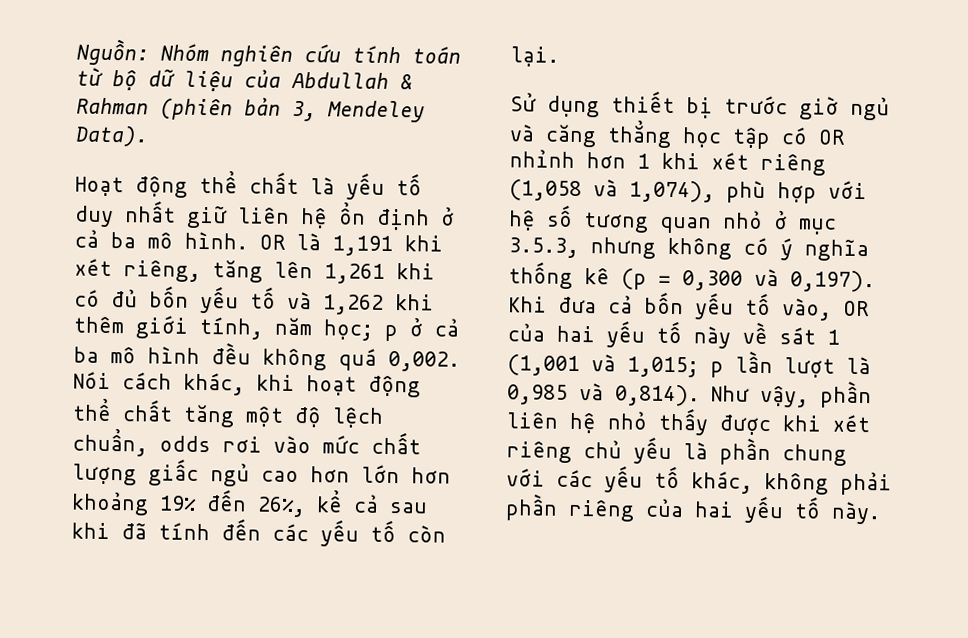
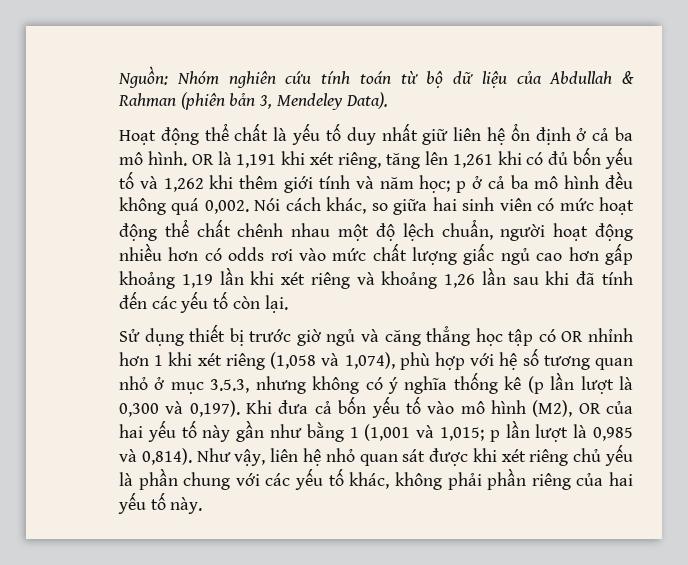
[199,316,264,340] tính, -> [318,175,374,189] tính và
[256,374,295,391] khi -> [371,197,594,215] so giữa hai sinh viên có mức
[183,404,235,428] tăng -> [237,223,331,237] chênh nhau
(148, 442) none -> [500,223,633,241] [119,243,222,261] người hoạt động nhiều hơn có
[361,464,451,484] [71,489,379,518] lớn hơn khoảng 19% đến 26%, kể cả -> [604,243,633,265] [119,267,506,289] gấp khoảng 1,19 lần khi xét riêng và khoảng 1,26 lần
[658,275,671,285] = -> [550,372,634,394] lần lượt là
[782,298,832,321] vào, -> [427,400,573,417] vào mô hình (M2),
[742,321,816,345] về sát -> [236,420,344,442] gần như bằng
[820,380,872,409] phần -> (266, 457) none
[658,407,709,436] thấy -> [359,449,426,466] quan sát

